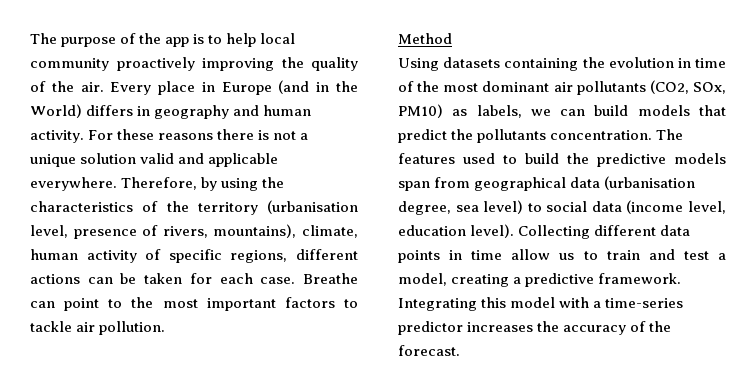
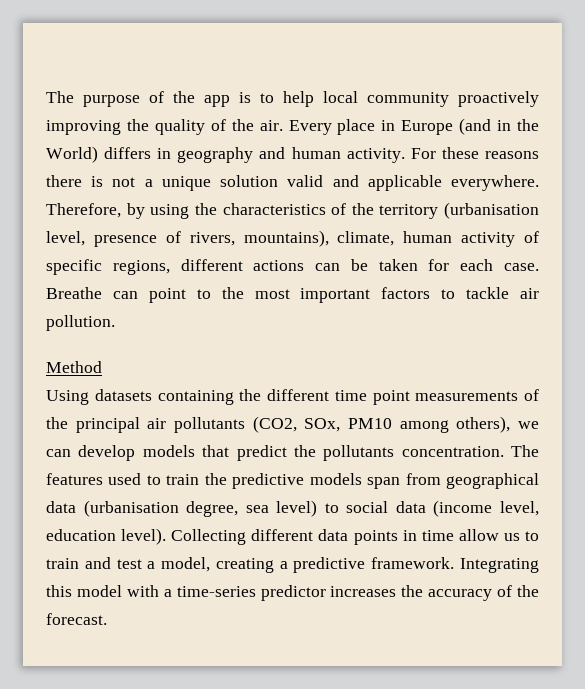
[608,57,726,68] [398,81,550,92] evolution in time of the most dominant -> [267,389,539,405] [46,417,140,433] different time point measurements of the principal
[398,104,522,118] PM10) as labels, -> [348,416,511,433] PM10 among others),
[594,105,629,116] build -> [78,445,136,461] develop
[525,153,559,164] build -> [166,474,200,485] train

